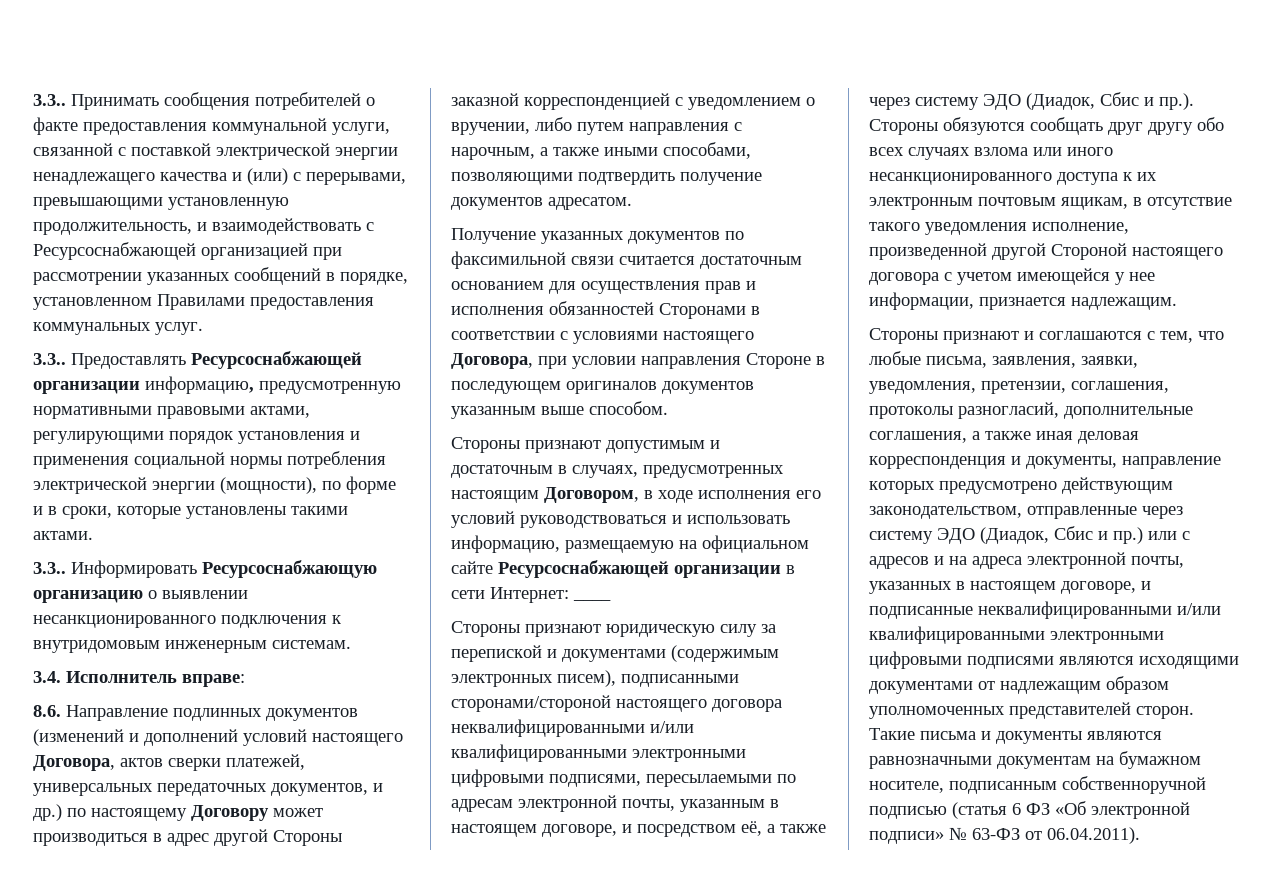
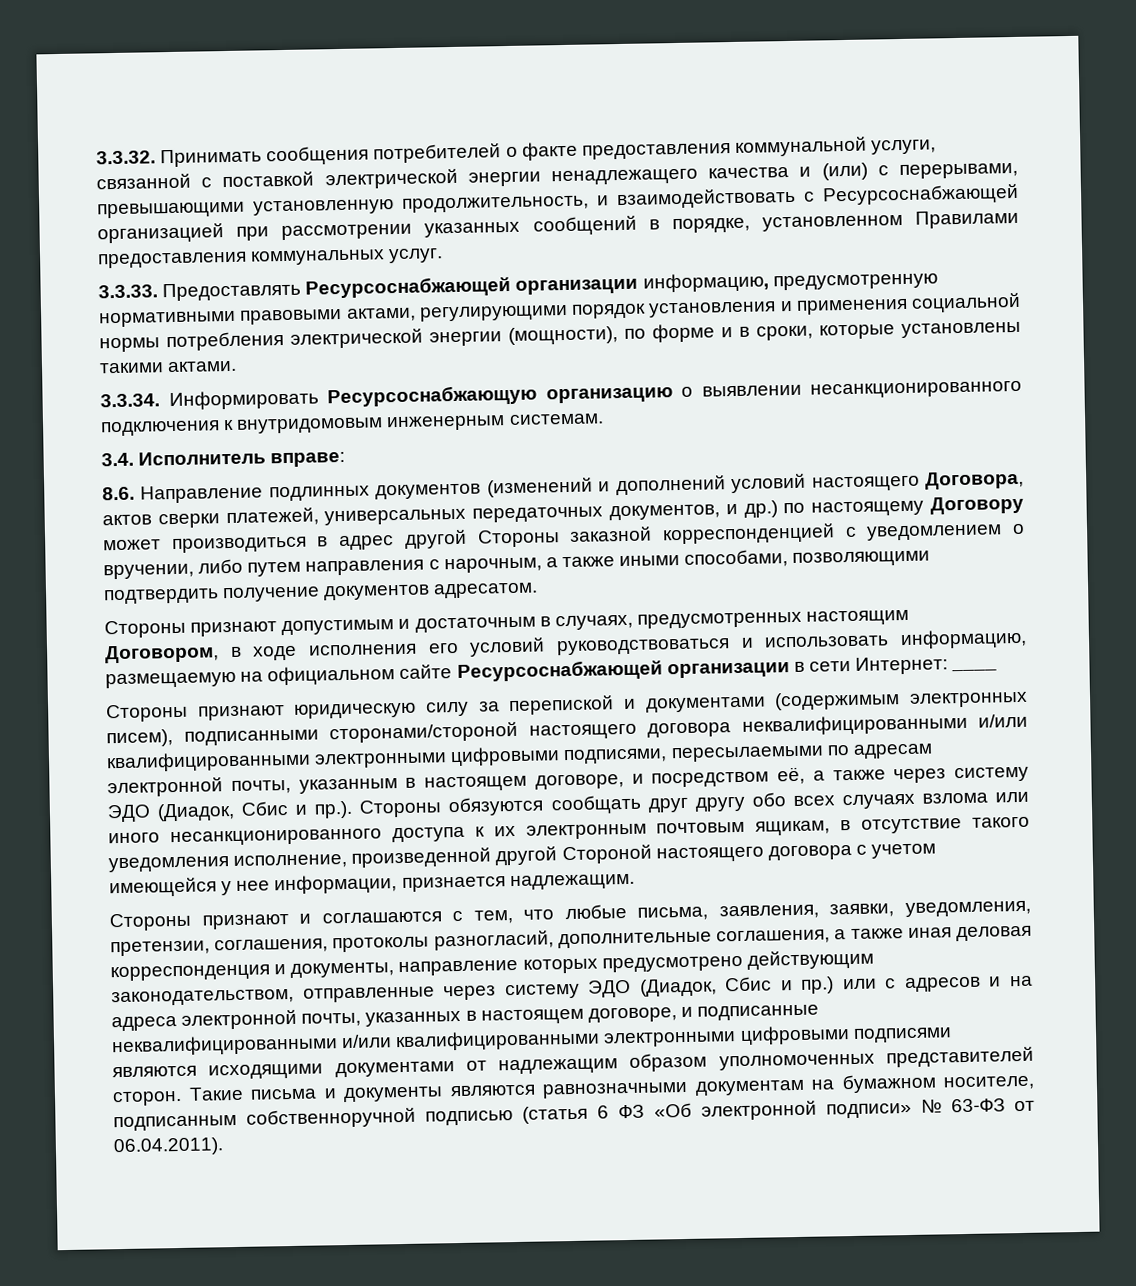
[33,94,66,106] 3.3.. -> [96,150,156,165] 3.3.32.
[33,353,66,365] 3.3.. -> [98,284,158,299] 3.3.33.
[33,562,66,574] 3.3.. -> [100,393,160,408] 3.3.34.
[451,228,744,244] [451,251,802,269] [451,281,756,294] [451,301,760,319] [451,331,754,344] [451,353,825,369] [451,381,754,394] [451,401,668,419] // Получение указанных документов по факсимильной связи считается достаточным основанием для осуществления прав и исполнения обязанностей Сторонами в соответствии с условиями настоящего Договора, при условии направления Стороне в последующем оригиналов документов указанным выше способом. -> (539, 590) none

